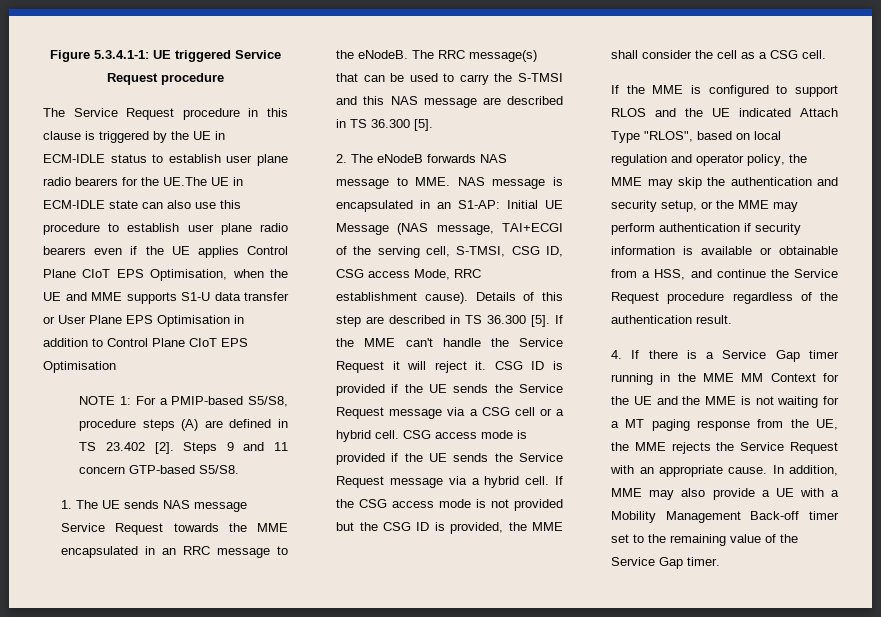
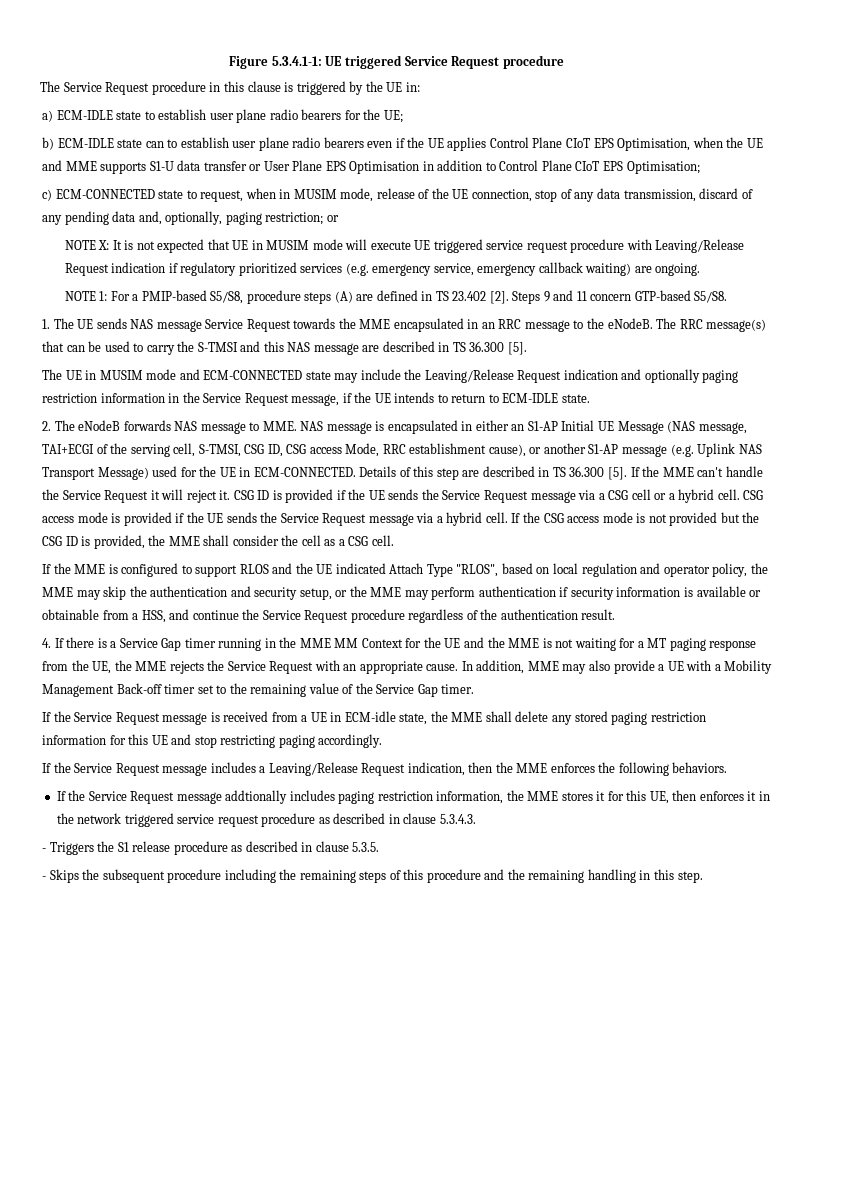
[215,131,225,140] [43,154,147,163] in ECM-IDLE status -> [405,82,420,92] [42,110,142,122] in: // a) ECM-IDLE state
[163,177,243,186] [43,200,241,209] [43,223,100,235] UE.The UE in ECM-IDLE state can also use this procedure -> [383,110,403,123] [42,137,164,150] UE; // b) ECM-IDLE state can
[43,361,116,373] Optimisation -> [626,161,700,174] [42,188,753,202] [42,211,339,225] [64,239,745,253] [64,262,701,276] Optimisation; // c) ECM-CONNECTED state to request, when in MUSIM mode, release of the UE connection, stop of any data transmission, discard of any pending data and, optionally, paging restriction; or // NOTE X: It is not expected that UE in MUSIM mode will execute UE triggered service request procedure with Leaving/Release Request indication if regulatory prioritized services (e.g. emergency service, emergency callback waiting) are ongoing.
(434, 125) none -> [42,369,739,383] [42,392,590,406] // The UE in MUSIM mode and ECM-CONNECTED state may include the Leaving/Release Request indication and optionally paging restriction information in the Service Request message, if the UE intends to return to ECM-IDLE state.
[437,200,501,209] an S1-AP: -> [475,420,558,431] either an S1-AP
[424,292,468,304] cause). -> [488,443,762,457] [42,466,356,480] cause), or another S1-AP message (e.g. Uplink NAS Transport Message) used for the UE in ECM-CONNECTED.
(721, 561) none -> [42,711,706,725] [42,734,383,748] [42,762,728,776] [56,790,770,804] [56,813,476,827] [42,841,380,855] [42,869,703,883] // If the Service Request message is received from a UE in ECM-idle state, the MME shall delete any stored paging restriction information for this UE and stop restricting paging accordingly. // If the Service Request message includes a Leaving/Release Request indication, then the MME enforces the following behaviors. // If the Service Request message addtionally includes paging restriction information, the MME stores it for this UE, then enforces it in the network triggered service request procedure as described in clause 5.3.4.3. // - Triggers the S1 release procedure as described in clause 5.3.5. // - Skips the subsequent procedure including the remaining steps of this procedure and the remaining handling in this step.

